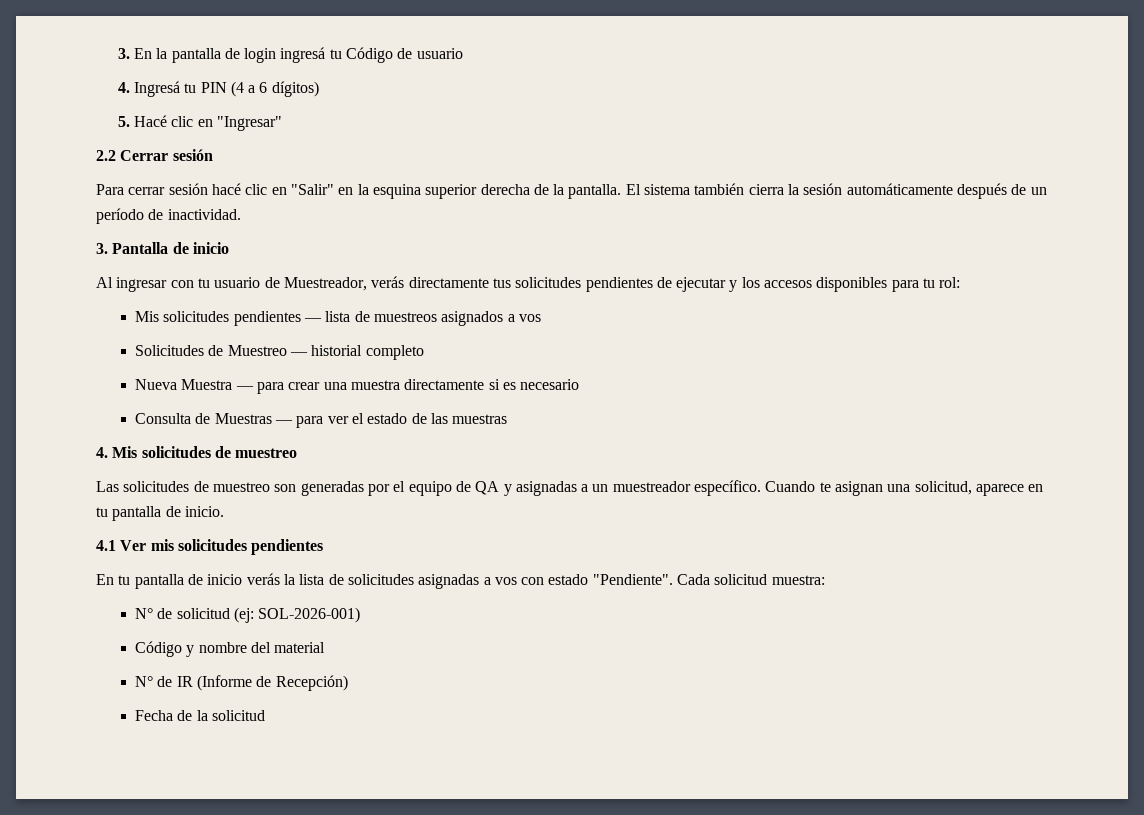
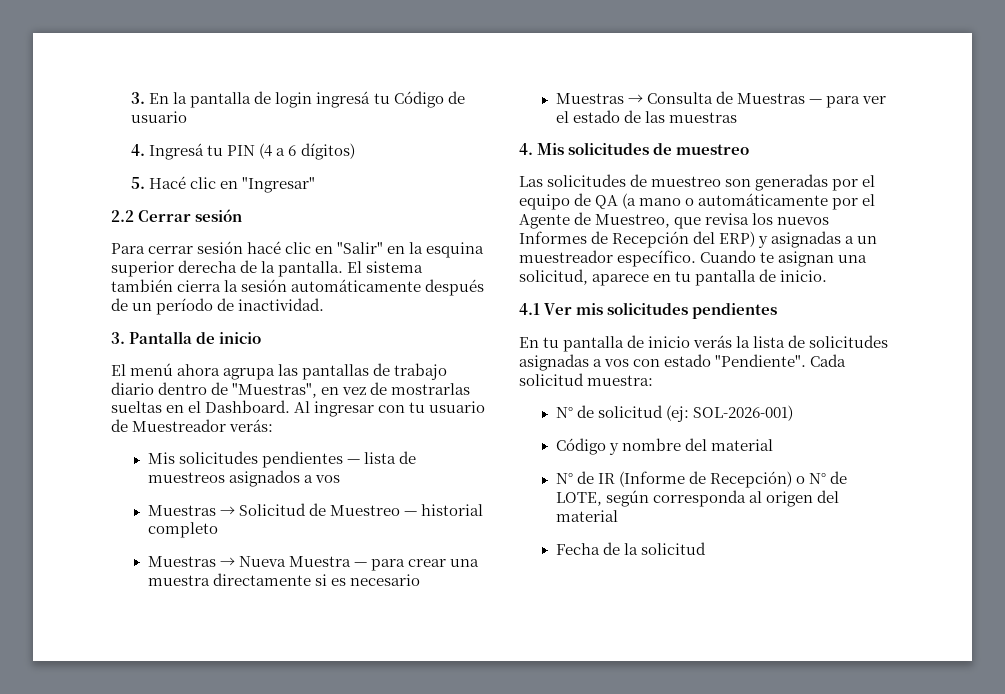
(229, 248) none -> [111,363,448,380] [111,382,471,398] [111,400,291,413] El menú ahora agrupa las pantallas de trabajo diario dentro de "Muestras", en vez de mostrarlas sueltas en el Dashboard.
[283,276,961,292] Muestreador, verás directamente tus solicitudes pendientes de ejecutar y los accesos disponibles para tu rol: -> [132,419,274,432] Muestreador verás:
[135,345,205,356] Solicitudes -> [147,503,306,516] Muestras → Solicitud
(424, 352) none -> [147,556,235,567] Muestras →
(580, 384) none -> [555,93,643,104] Muestras →
(500, 488) none -> [622,193,876,210] [519,212,830,229] [519,231,756,248] (a mano o automáticamente por el Agente de Muestreo, que revisa los nuevos Informes de Recepción del ERP)
(348, 683) none -> [795,471,848,484] [555,490,839,507] [555,510,618,522] o N° de LOTE, según corresponda al origen del material

